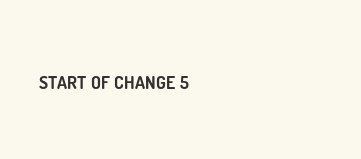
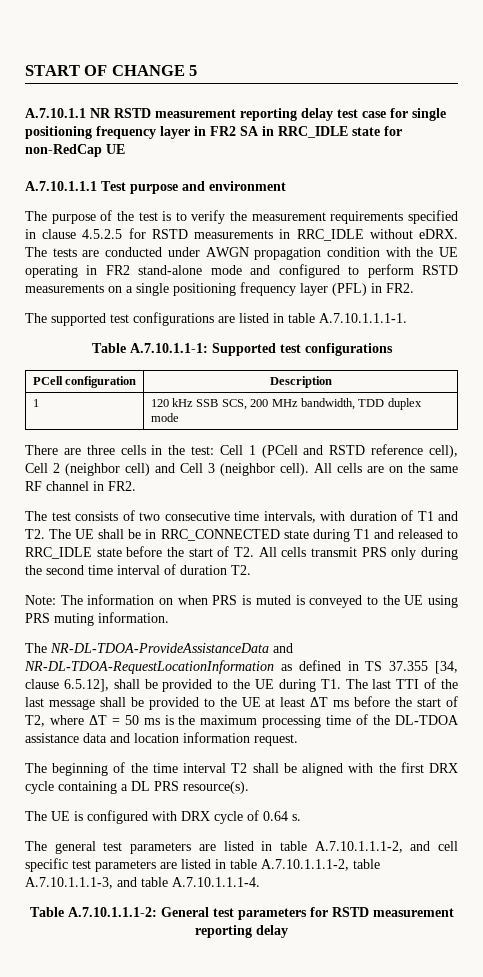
(190, 82) none -> [25,108,446,121] [25,126,402,139] [25,144,125,157] [25,181,286,194] [25,210,458,224] [25,228,459,241] [25,247,458,260] [25,264,459,278] [25,282,414,296] [25,312,407,326] [91,343,393,356] [32,376,137,388] [269,376,332,388] [32,399,39,407] [150,398,422,410] [150,413,179,422] [25,444,459,458] [25,463,458,476] [25,481,136,491] [25,510,458,523] [25,529,458,542] [25,546,459,560] [25,564,251,575] [25,594,458,608] [25,612,169,626] [25,643,293,653] [24,660,458,674] [25,678,458,692] [25,696,459,710] [25,714,459,728] [25,732,298,746] [25,762,458,776] [25,781,249,794] [25,810,301,824] [25,841,458,854] [25,858,380,872] [25,877,260,889] [29,907,454,920] [195,925,288,938] // A.7.10.1.1 NR RSTD measurement reporting delay test case for single positioning frequency layer in FR2 SA in RRC_IDLE state for non-RedCap UE // A.7.10.1.1.1 Test purpose and environment // The purpose of the test is to verify the measurement requirements specified in clause 4.5.2.5 for RSTD measurements in RRC_IDLE without eDRX. The tests are conducted under AWGN propagation condition with the UE operating in FR2 stand-alone mode and configured to perform RSTD measurements on a single positioning frequency layer (PFL) in FR2. // The supported test configurations are listed in table A.7.10.1.1.1-1. // Table A.7.10.1.1-1: Supported test configurations // PCell configuration | Description // 1 | 120 kHz SSB SCS, 200 MHz bandwidth, TDD duplex mode // There are three cells in the test: Cell 1 (PCell and RSTD reference cell), Cell 2 (neighbor cell) and Cell 3 (neighbor cell). All cells are on the same RF channel in FR2. // The test consists of two consecutive time intervals, with duration of T1 and T2. The UE shall be in RRC_CONNECTED state during T1 and released to RRC_IDLE state before the start of T2. All cells transmit PRS only during the second time interval of duration T2. // Note: The information on when PRS is muted is conveyed to the UE using PRS muting information. // The NR-DL-TDOA-ProvideAssistanceData and NR-DL-TDOA-RequestLocationInformation as defined in TS 37.355 [34, clause 6.5.12], shall be provided to the UE during T1. The last TTI of the last message shall be provided to the UE at least ΔT ms before the start of T2, where ΔT = 50 ms is the maximum processing time of the DL-TDOA assistance data and location information request. // The beginning of the time interval T2 shall be aligned with the first DRX cycle containing a DL PRS resource(s). // The UE is configured with DRX cycle of 0.64 s. // The general test parameters are listed in table A.7.10.1.1.1-2, and cell specific test parameters are listed in table A.7.10.1.1.1-2, table A.7.10.1.1.1-3, and table A.7.10.1.1.1-4. // Table A.7.10.1.1.1-2: General test parameters for RSTD measurement reporting delay

